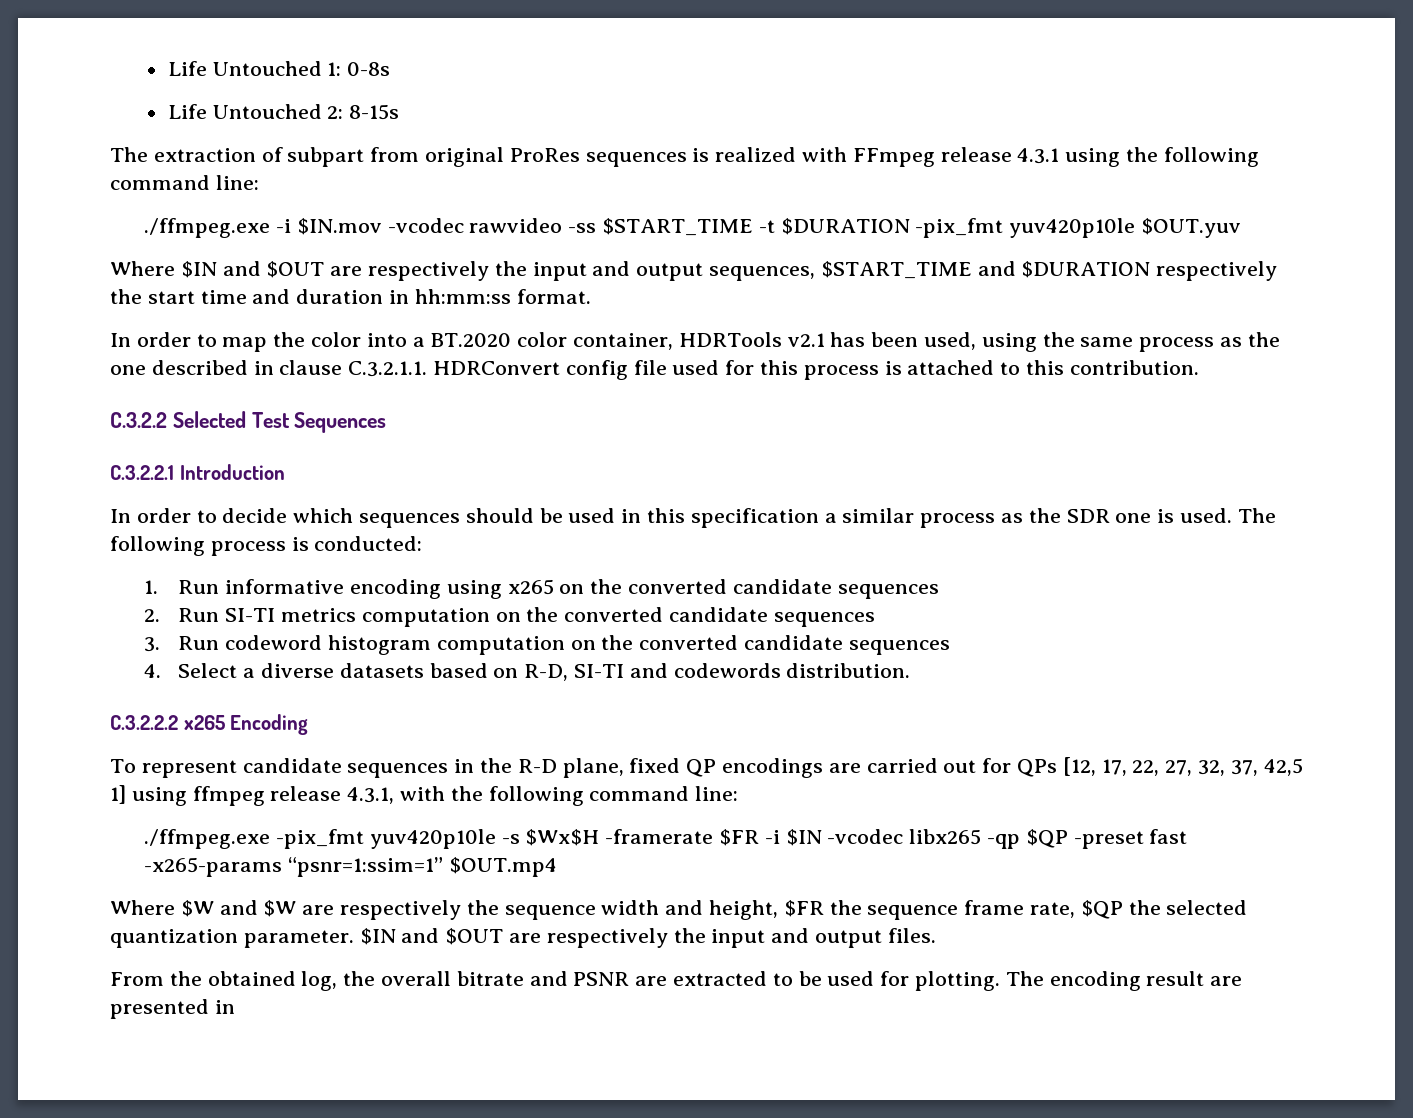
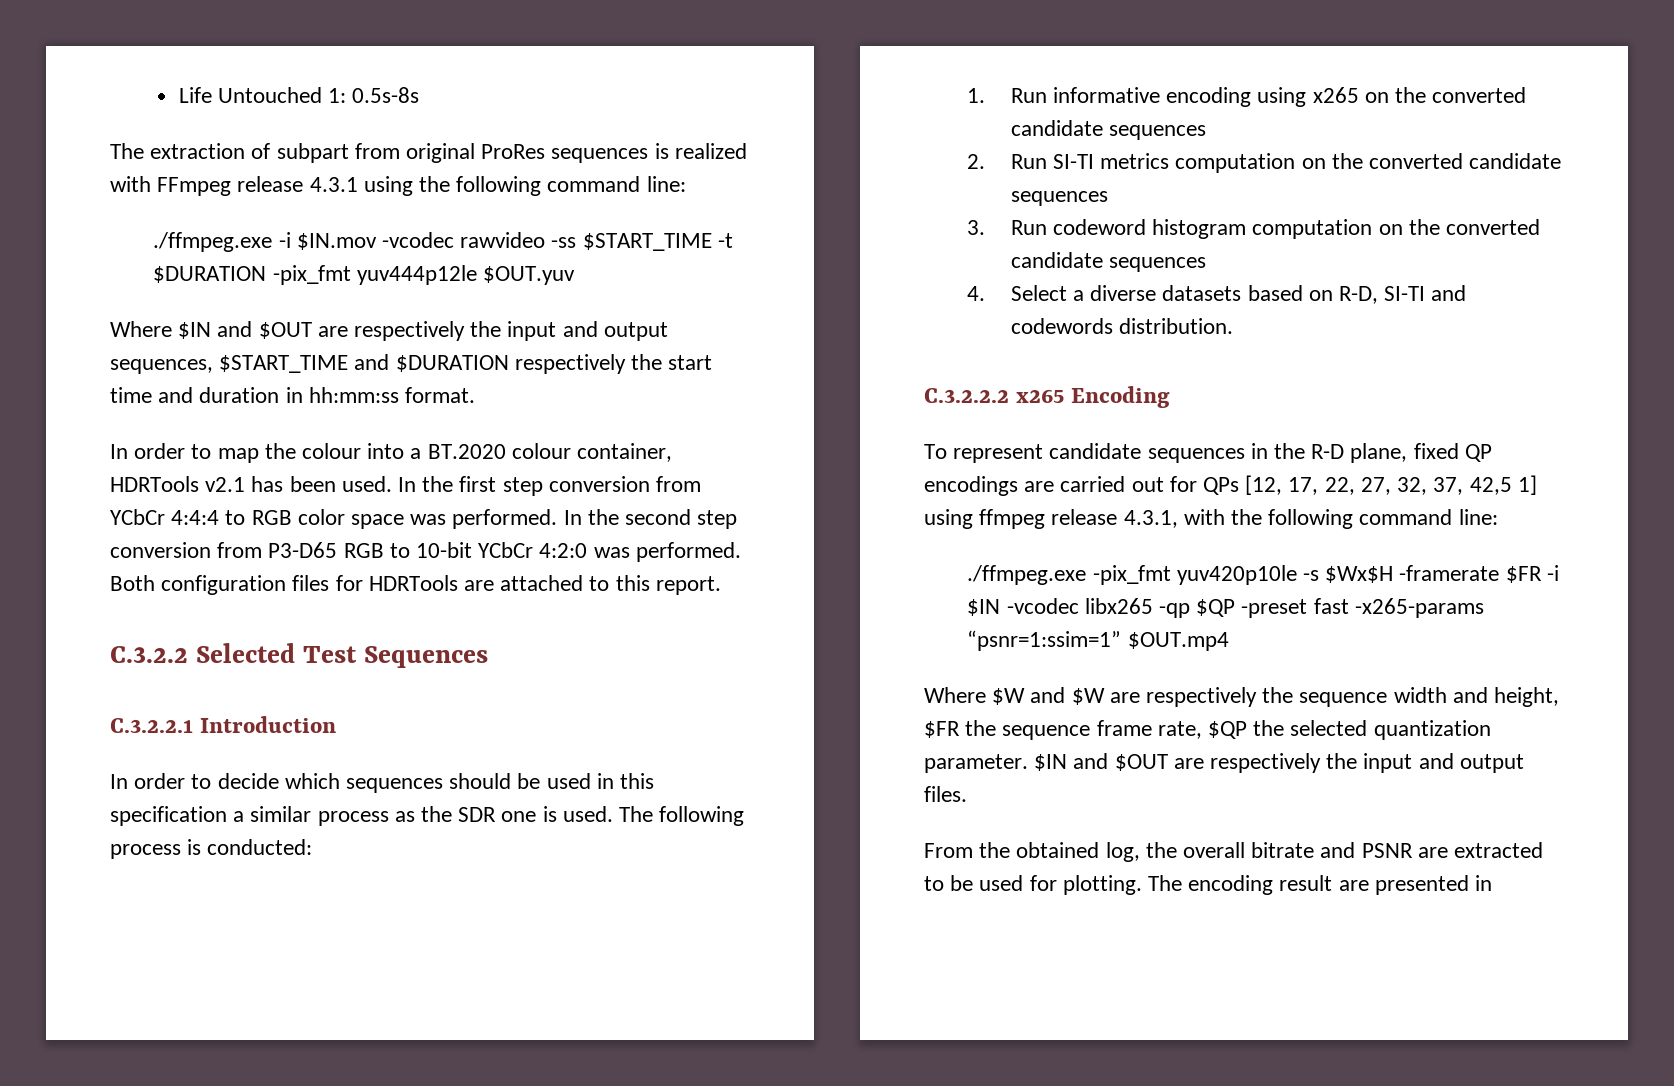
[347,62,391,76] [167,104,400,120] 0-8s // Life Untouched 2: 8-15s -> [352,87,420,103] 0.5s-8s
[1009,218,1136,238] yuv420p10le -> [356,265,477,285] yuv444p12le
[311,332,362,347] color -> [302,443,362,459] colour
[517,332,568,347] color -> [511,443,571,459] colour
[924,332,1280,352] [110,360,902,380] used, using the same process as the one described in clause C.3.2.1.1. HDRConvert config file used for this process is -> [341,476,702,496] [110,509,738,529] [110,542,741,562] [110,575,495,595] used. In the first step conversion from YCbCr 4:4:4 to RGB color space was performed. In the second step conversion from P3-D65 RGB to 10-bit YCbCr 4:2:0 was performed. Both configuration files for HDRTools are
[1069,360,1199,375] contribution. -> [655,576,721,595] report.

